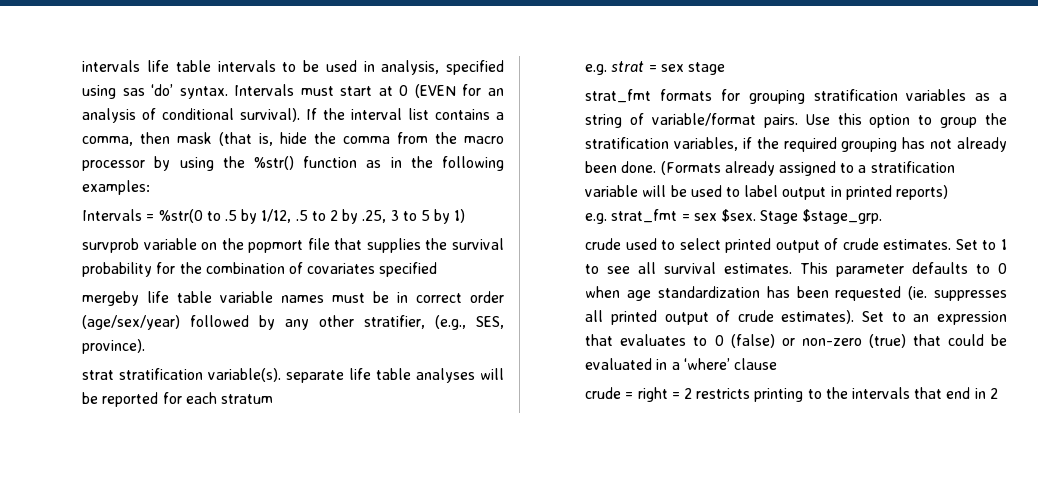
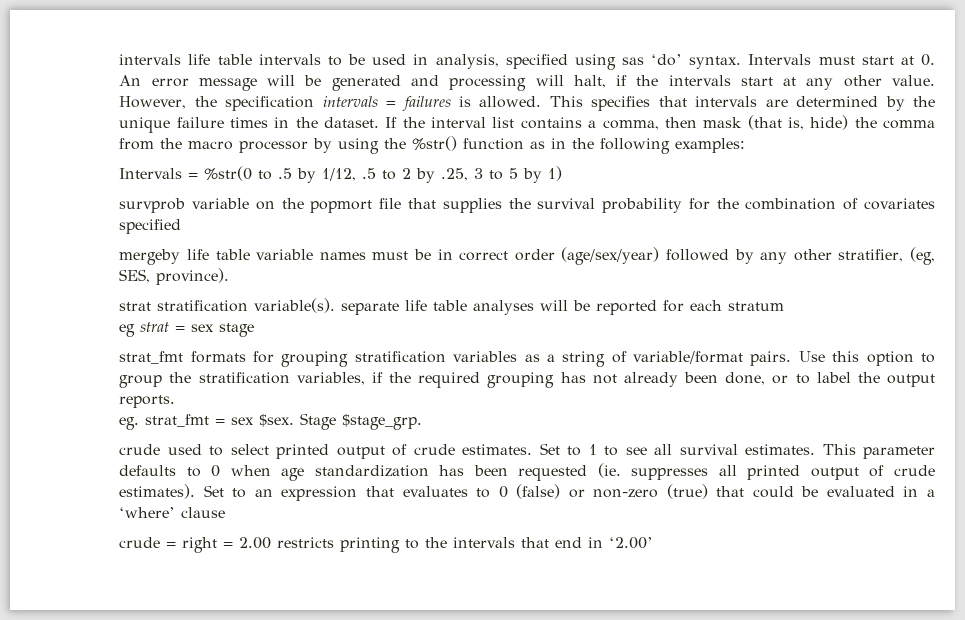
[399,84,504,98] [82,108,301,123] 0 (EVEN for an analysis of conditional survival). -> [920,54,935,66] [119,75,935,91] [119,96,936,111] [119,117,380,133] 0. An error message will be generated and processing will halt, if the intervals start at any other value. However, the specification intervals = failures is allowed. This specifies that intervals are determined by the unique failure times in the dataset.
[280,132,308,144] hide -> [810,115,849,130] hide)
[435,315,467,330] (e.g., -> [910,247,936,265] (eg,
[585,64,608,75] e.g. -> [119,324,136,337] eg
[621,161,955,176] [585,185,948,200] [585,213,608,224] done. (Formats already assigned to a stratification variable will be used to label output in printed reports) // e.g. -> [725,372,935,387] [119,395,176,408] [119,417,140,430] done, or to label the output reports. // eg.
[684,388,693,399] 2 -> [239,537,272,549] 2.00
[989,388,998,399] 2 -> [609,537,654,549] ‘2.00’

